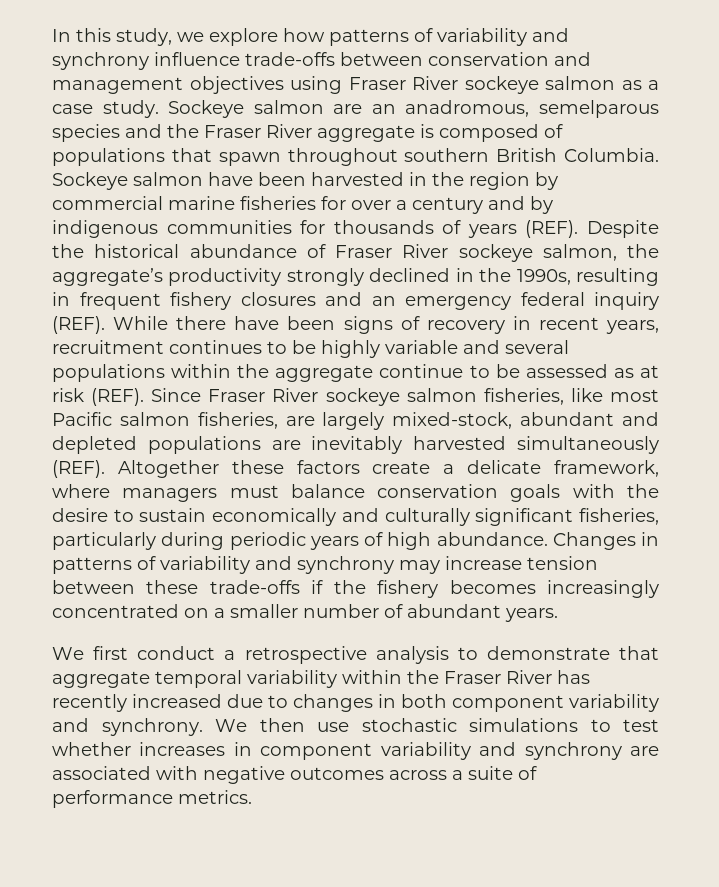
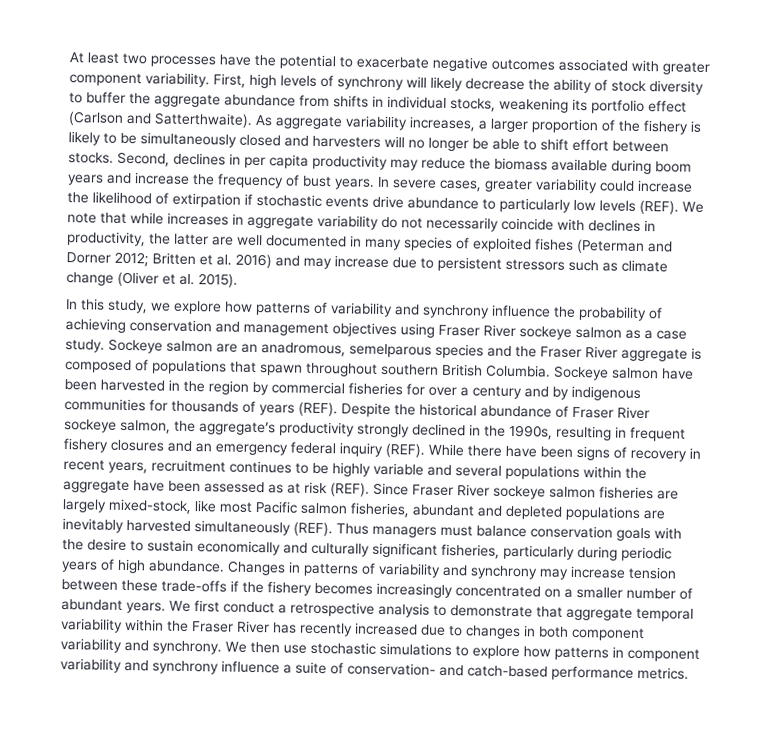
(52, 35) none -> [69,52,710,76] [69,72,704,95] [69,91,687,114] [68,111,702,135] [68,131,669,153] [68,151,692,175] [67,172,693,194] [67,191,704,215] [67,212,656,232] [67,231,673,255] [66,251,668,273] [66,271,238,288] At least two processes have the potential to exacerbate negative outcomes associated with greater component variability. First, high levels of synchrony will likely decrease the ability of stock diversity to buffer the aggregate abundance from shifts in individual stocks, weakening its portfolio effect (Carlson and Satterthwaite). As aggregate variability increases, a larger proportion of the fishery is likely to be simultaneously closed and harvesters will no longer be able to shift effort between stocks. Second, declines in per capita productivity may reduce the biomass available during boom years and increase the frequency of bust years. In severe cases, greater variability could increase the likelihood of extirpation if stochastic events drive abundance to particularly low levels (REF). We note that while increases in aggregate variability do not necessarily coincide with declines in productivity, the latter are well documented in many species of exploited fishes (Peterman and Dorner 2012; Britten et al. 2016) and may increase due to persistent stressors such as climate change (Oliver et al. 2015). //
[245,52,423,66] trade-offs between -> [553,306,663,322] [65,318,126,333] the probability of achieving
[168,196,235,210] marine -> (345, 388) none
[379,364,520,378] continue to be -> [133,480,201,493] have been
[483,388,564,405] fisheries, -> [599,486,679,500] [62,498,192,515] fisheries are largely mixed-stock,
[285,412,513,430] are largely mixed-stock, -> (410, 510) none
[117,460,659,478] [52,484,110,498] Altogether these factors create a delicate framework, where -> [336,523,369,535] Thus
(558, 615) // -> (166, 608) none
[623,719,659,732] [52,742,226,756] test whether increases -> [472,645,609,661] explore how patterns
[630,746,660,756] [52,766,537,784] are associated with negative outcomes across a suite of -> [221,660,548,678] influence a suite of conservation- and catch-based

